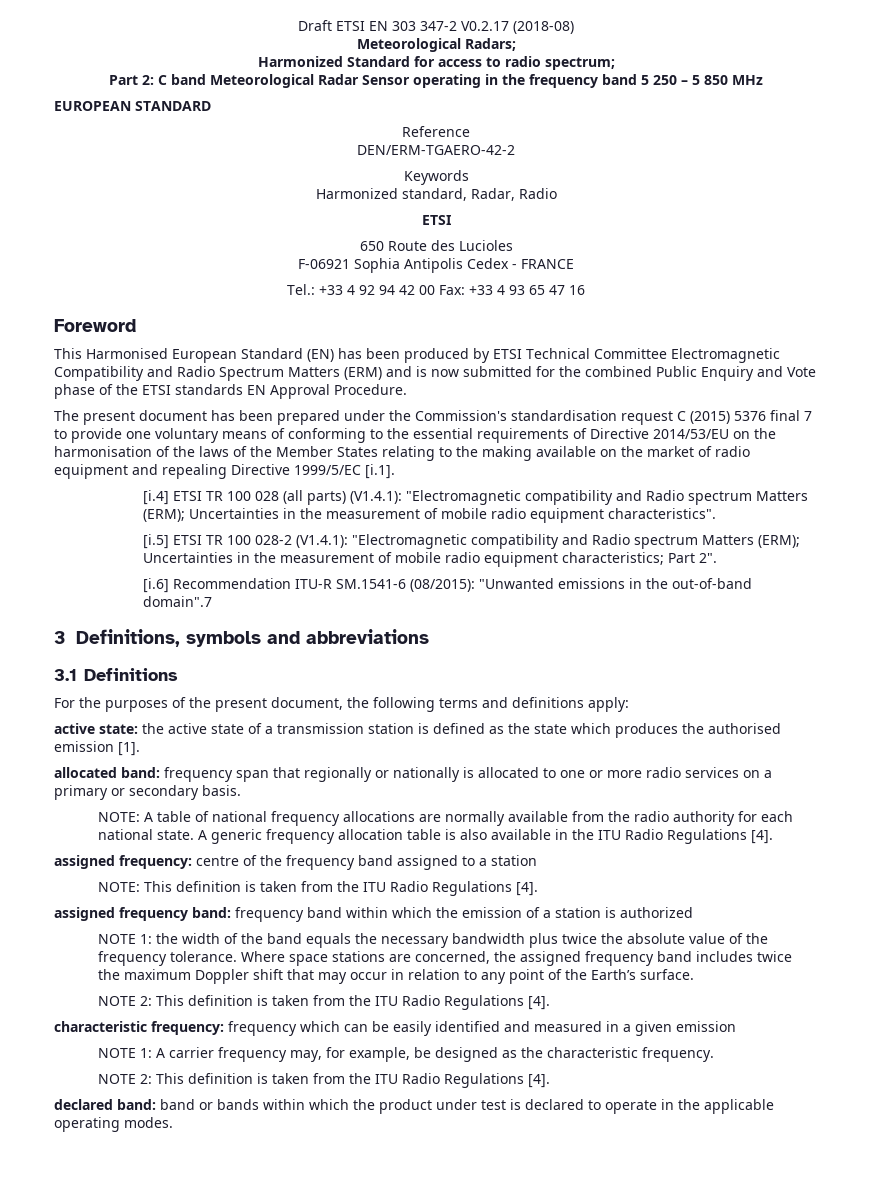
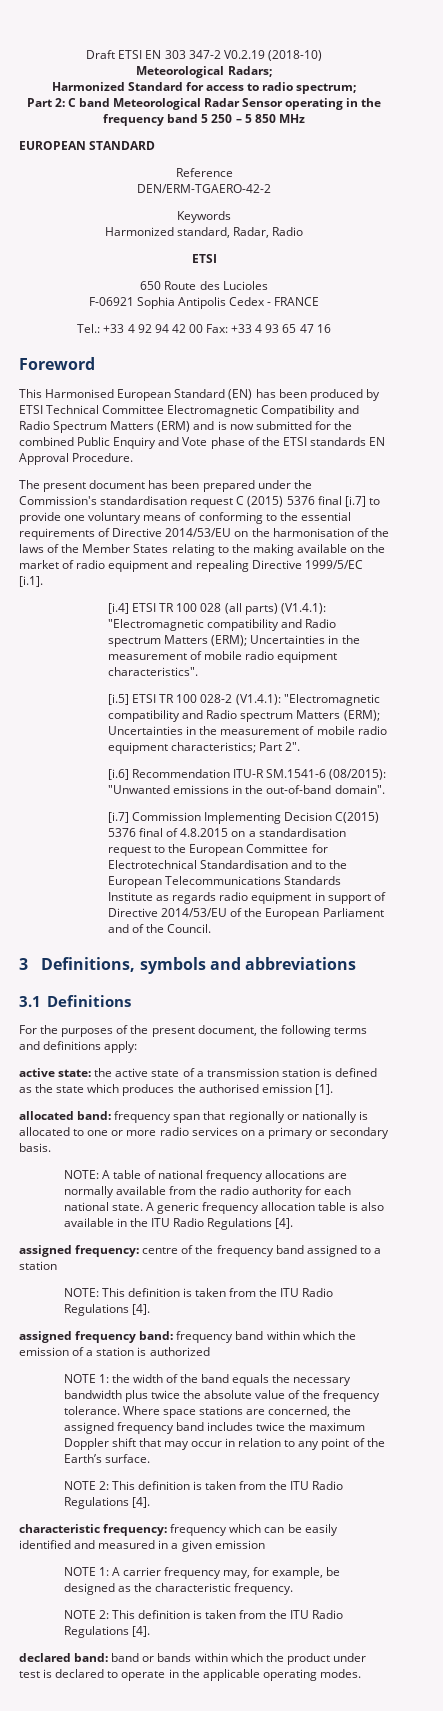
[461,21,574,34] V0.2.17 (2018-08) -> [223,50,322,61] V0.2.19 (2018-10)
[804,411,812,421] 7 -> [344,496,366,507] [i.7]
[142,596,212,607] domain".7 -> [334,785,385,794] [108,812,380,824] [108,828,346,837] [108,844,328,856] [108,860,348,869] [108,876,342,888] [108,892,386,904] [108,908,384,920] [108,924,212,933] domain". // [i.7] Commission Implementing Decision C(2015) 5376 final of 4.8.2015 on a standardisation request to the European Committee for Electrotechnical Standardisation and to the European Telecommunications Standards Institute as regards radio equipment in support of Directive 2014/53/EU of the European Parliament and of the Council.

